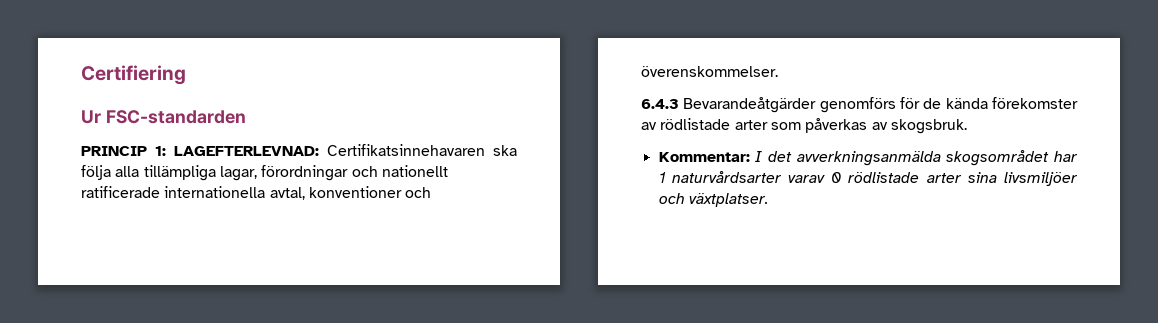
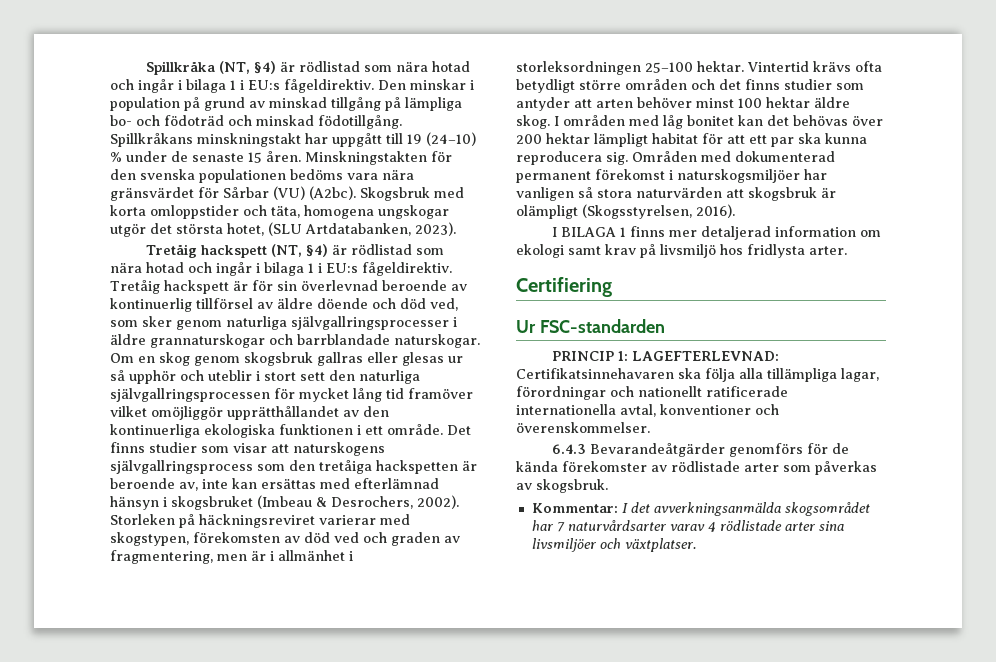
(81, 75) none -> [146,61,471,75] [110,79,474,93] [110,97,462,111] [110,115,402,129] [110,132,476,147] [110,151,452,165] [110,169,414,183] [110,186,464,201] [110,205,449,219] [110,222,456,237] [146,244,445,258] [110,262,452,276] [110,280,467,294] [110,298,458,312] [110,316,457,330] [110,334,480,348] [110,352,463,366] [110,370,420,384] [110,388,473,402] [110,406,389,420] [110,424,471,438] [110,442,385,456] [110,460,477,474] [110,478,439,491] [110,495,459,510] [110,514,410,528] [110,532,460,546] [110,550,353,564] [516,61,882,75] [516,79,864,93] [516,97,850,111] [516,115,883,129] [516,133,867,147] [516,151,835,165] [516,169,827,183] [516,187,836,201] [516,204,735,219] [552,226,882,240] [516,244,847,258] Spillkråka (NT, §4) är rödlistad som nära hotad och ingår i bilaga 1 i EU:s fågeldirektiv. Den minskar i population på grund av minskad tillgång på lämpliga bo- och födoträd och minskad födotillgång. Spillkråkans minskningstakt har uppgått till 19 (24–10) % under de senaste 15 åren. Minskningstakten för den svenska populationen bedöms vara nära gränsvärdet för Sårbar (VU) (A2bc). Skogsbruk med korta omloppstider och täta, homogena ungskogar utgör det största hotet, (SLU Artdatabanken, 2023). // Tretåig hackspett (NT, §4) är rödlistad som nära hotad och ingår i bilaga 1 i EU:s fågeldirektiv. Tretåig hackspett är för sin överlevnad beroende av kontinuerlig tillförsel av äldre döende och död ved, som sker genom naturliga självgallringsprocesser i äldre grannaturskogar och barrblandade naturskogar. Om en skog genom skogsbruk gallras eller glesas ur så upphör och uteblir i stort sett den naturliga självgallringsprocessen för mycket lång tid framöver vilket omöjliggör upprätthållandet av den kontinuerliga ekologiska funktionen i ett område. Det finns studier som visar att naturskogens självgallringsprocess som den tretåiga hackspetten är beroende av, inte kan ersättas med efterlämnad hänsyn i skogsbruket (Imbeau & Desrochers, 2002). Storleken på häckningsreviret varierar med skogstypen, förekomsten av död ved och graden av fragmentering, men är i allmänhet i storleksordningen 25–100 hektar. Vintertid krävs ofta betydligt större områden och det finns studier som antyder att arten behöver minst 100 hektar äldre skog. I områden med låg bonitet kan det behövas över 200 hektar lämpligt habitat för att ett par ska kunna reproducera sig. Områden med dokumenterad permanent förekomst i naturskogsmiljöer har vanligen så stora naturvärden att skogsbruk är olämpligt (Skogsstyrelsen, 2016). // I BILAGA 1 finns mer detaljerad information om ekologi samt krav på livsmiljö hos fridlysta arter. //
[658,172,666,183] 1 -> [556,522,565,532] 7
[831,172,842,183] 0 -> [707,521,716,532] 4

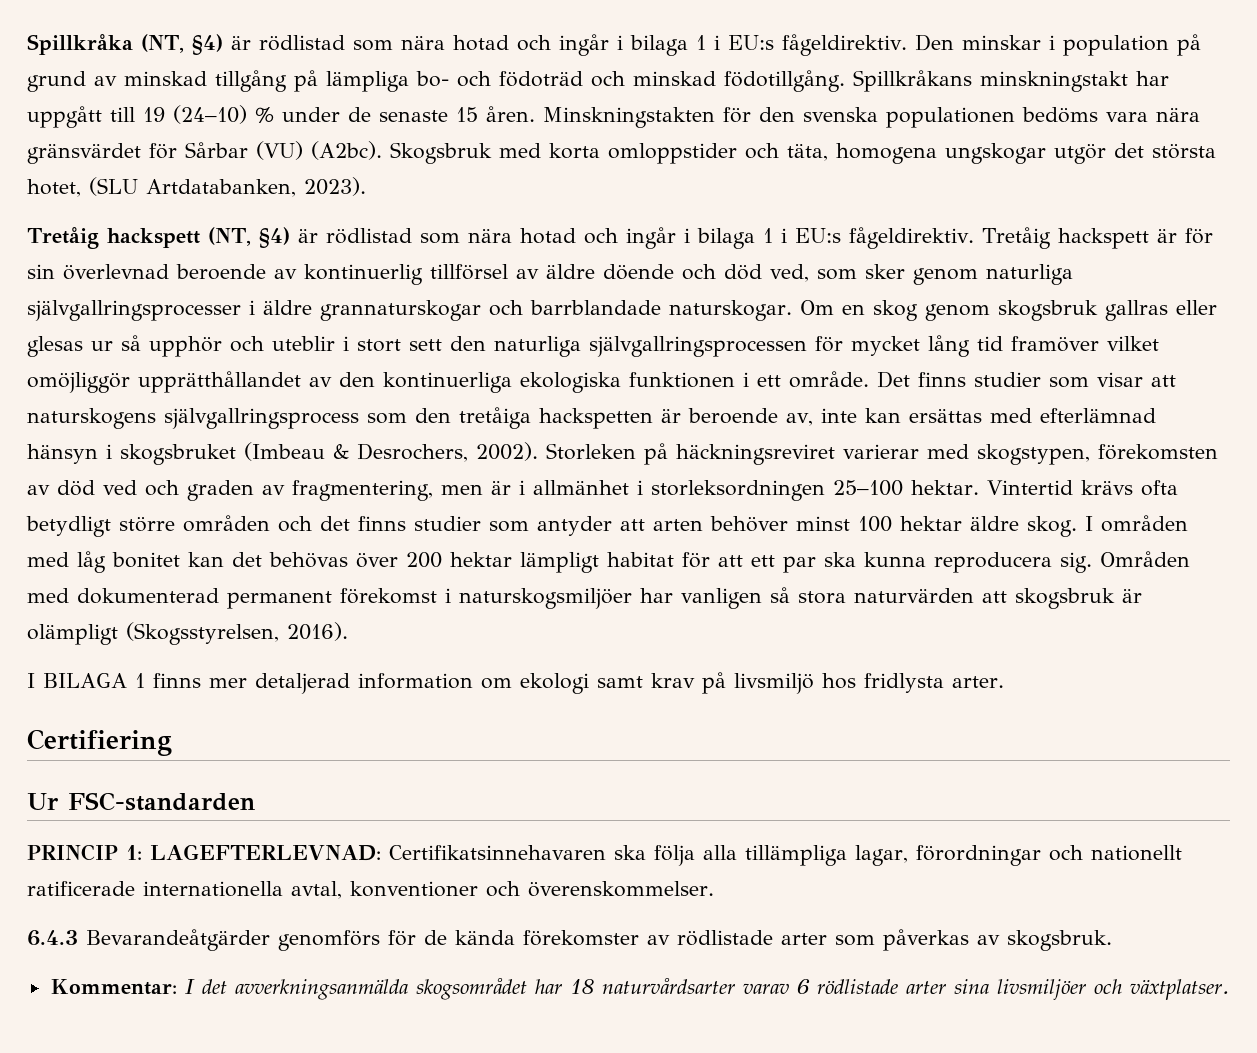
[556,522,565,532] 7 -> [569,979,594,994] 18
[707,521,716,532] 4 -> [796,979,810,994] 6

